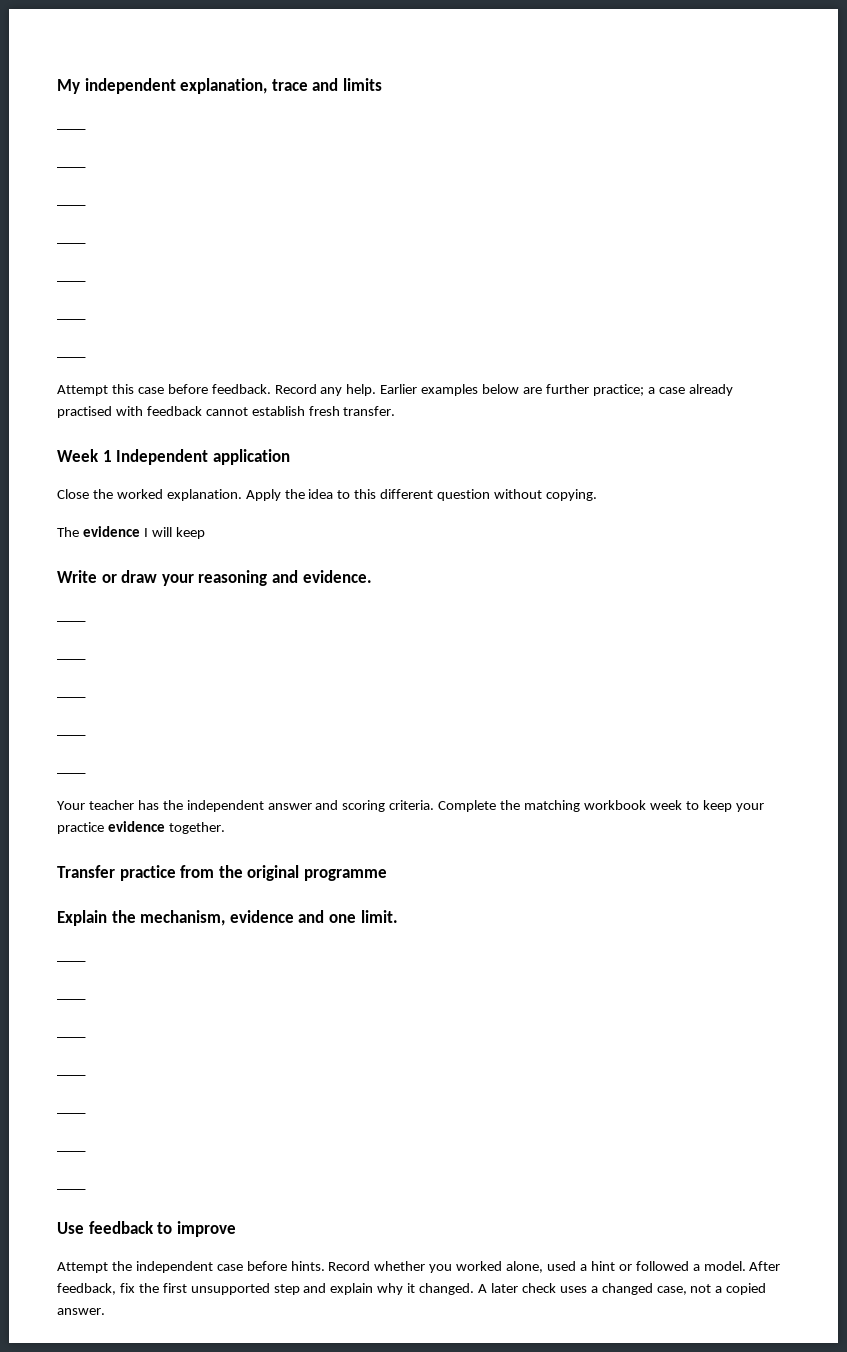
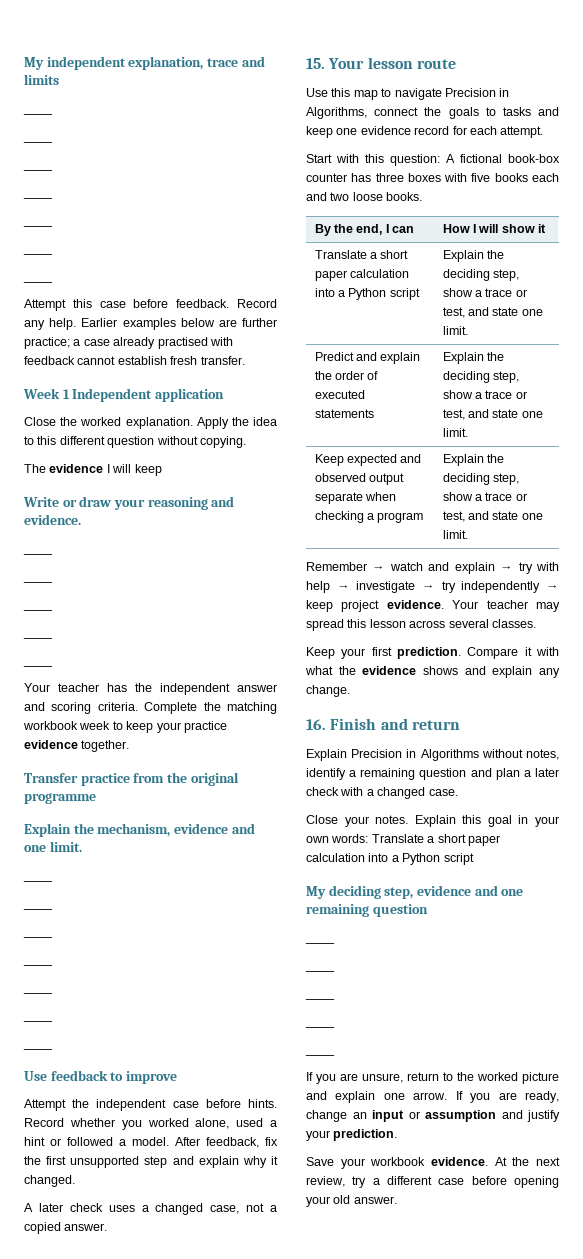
(475, 1289) none -> (75, 1181) //
(105, 1311) none -> [306,57,456,69] [306,88,510,100] [306,107,559,119] [306,126,544,138] [306,154,560,166] [306,173,559,182] [306,192,423,201] [314,224,415,236] [442,224,547,233] [314,250,409,259] [314,269,409,281] [314,288,420,300] [442,250,504,262] [442,269,519,281] [442,288,527,297] [442,307,543,318] [442,326,468,335] [314,352,421,364] [314,371,379,380] [314,390,365,399] [314,409,374,418] [442,352,504,364] [442,371,519,383] [442,390,527,399] [442,409,543,420] [442,428,468,437] [314,454,422,466] [314,473,404,485] [314,492,396,504] [314,511,424,523] [442,454,504,466] [442,473,519,485] [442,492,527,501] [442,511,543,522] [442,530,468,539] [306,562,559,574] [306,581,559,593] [306,600,560,612] [306,619,536,631] [306,647,559,659] [305,666,560,678] [306,685,350,697] [306,718,460,730] [306,749,559,761] [306,768,559,780] [306,787,458,799] [306,815,559,827] [306,834,500,846] [306,853,474,865] [306,885,524,899] [306,904,428,917] [305,941,335,944] [305,969,335,972] [305,997,335,1000] [305,1025,335,1028] [305,1053,335,1056] [306,1072,559,1084] [306,1091,559,1103] [306,1110,560,1122] [306,1129,398,1141] [306,1157,560,1169] [306,1176,559,1188] [306,1195,397,1207] // 15. Your lesson route // Use this map to navigate Precision in Algorithms, connect the goals to tasks and keep one evidence record for each attempt. // Start with this question: A fictional book-box counter has three boxes with five books each and two loose books. // By the end, I can | How I will show it // Translate a short paper calculation into a Python script | Explain the deciding step, show a trace or test, and state one limit. // Predict and explain the order of executed statements | Explain the deciding step, show a trace or test, and state one limit. // Keep expected and observed output separate when checking a program | Explain the deciding step, show a trace or test, and state one limit. // Remember → watch and explain → try with help → investigate → try independently → keep project evidence. Your teacher may spread this lesson across several classes. // Keep your first prediction. Compare it with what the evidence shows and explain any change. // 16. Finish and return // Explain Precision in Algorithms without notes, identify a remaining question and plan a later check with a changed case. // Close your notes. Explain this goal in your own words: Translate a short paper calculation into a Python script // My deciding step, evidence and one remaining question // ____ // ____ // ____ // ____ // ____ // If you are unsure, return to the worked picture and explain one arrow. If you are ready, change an input or assumption and justify your prediction. // Save your workbook evidence. At the next review, try a different case before opening your old answer.

